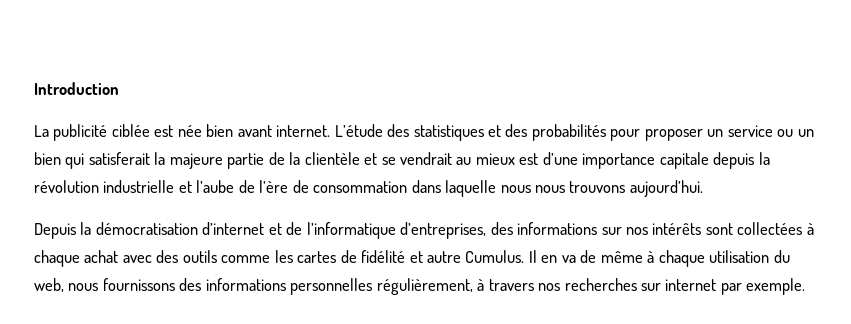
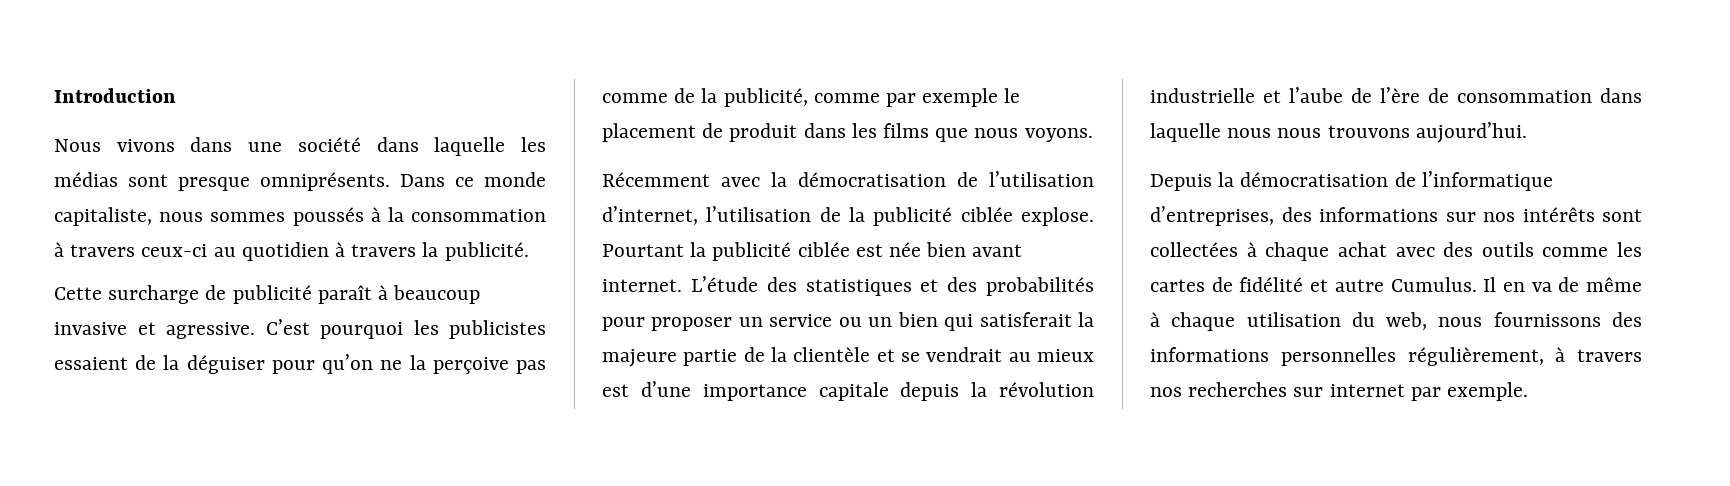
[34,125,49,137] La -> [54,137,546,156] [54,172,546,191] [54,207,546,226] [54,242,529,261] [54,285,481,304] [54,319,546,339] [54,354,546,374] [602,88,1021,107] [602,123,1093,142] [602,171,1094,187] [602,206,1094,226] [602,242,707,257] Nous vivons dans une société dans laquelle les médias sont presque omniprésents. Dans ce monde capitaliste, nous sommes poussés à la consommation à travers ceux-ci au quotidien à travers la publicité. // Cette surcharge de publicité paraît à beaucoup invasive et agressive. C’est pourquoi les publicistes essaient de la déguiser pour qu’on ne la perçoive pas comme de la publicité, comme par exemple le placement de produit dans les films que nous voyons. // Récemment avec la démocratisation de l’utilisation d’internet, l’utilisation de la publicité ciblée explose. Pourtant la
[202,222,282,235] d’internet et -> (1389, 179) none

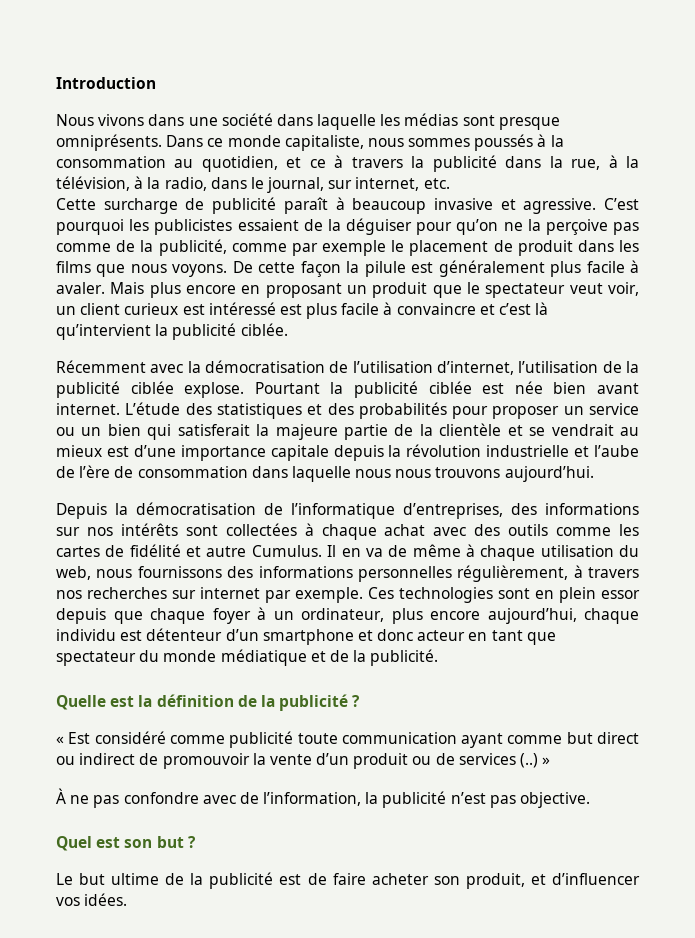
[54,242,529,261] à travers ceux-ci au quotidien à travers la publicité. -> [174,155,639,172] [56,176,450,193] au quotidien, et ce à travers la publicité dans la rue, à la télévision, à la radio, dans le journal, sur internet, etc.
(1093, 135) none -> [232,260,639,277] [56,282,639,298] [56,302,549,319] [56,323,288,340] De cette façon la pilule est généralement plus facile à avaler. Mais plus encore en proposant un produit que le spectateur veut voir, un client curieux est intéressé est plus facile à convaincre et c’est là qu’intervient la publicité ciblée.
(1529, 391) none -> [368,587,640,603] [56,607,639,624] [56,628,556,645] [56,649,439,666] [56,694,361,711] [56,731,639,748] [56,753,551,769] [56,788,591,808] [56,836,196,851] [56,872,640,889] [56,893,128,906] Ces technologies sont en plein essor depuis que chaque foyer à un ordinateur, plus encore aujourd’hui, chaque individu est détenteur d’un smartphone et donc acteur en tant que spectateur du monde médiatique et de la publicité. // Quelle est la définition de la publicité ? // « Est considéré comme publicité toute communication ayant comme but direct ou indirect de promouvoir la vente d’un produit ou de services (..) » // À ne pas confondre avec de l’information, la publicité n’est pas objective. // Quel est son but ? // Le but ultime de la publicité est de faire acheter son produit, et d’influencer vos idées.

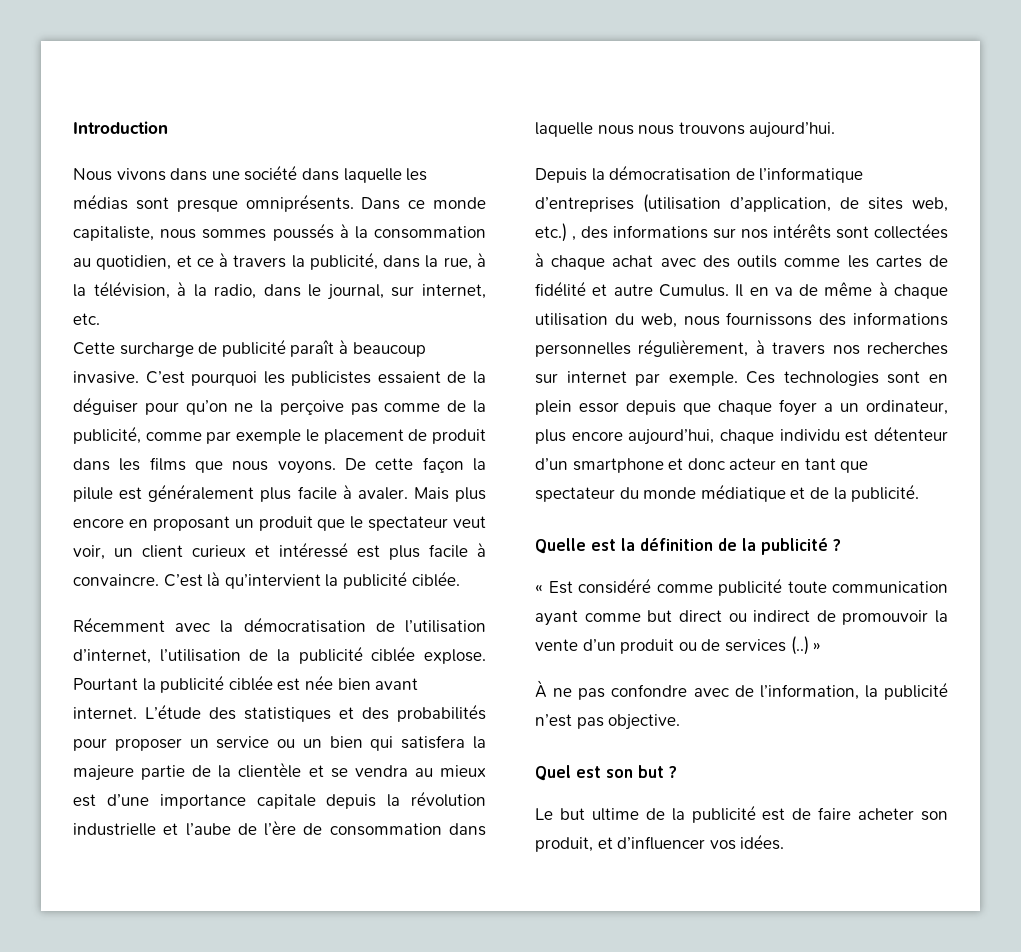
[432,155,497,172] publicité -> [309,252,378,270] publicité,
[433,198,597,214] invasive et agressive. -> [73,371,139,384] invasive.
[182,304,205,315] est -> [255,545,270,557] et
[396,303,532,315] convaincre et c’est -> [73,574,203,587] convaincre. C’est
[177,424,250,436] satisferait -> [401,735,466,749] satisfera
[551,424,614,436] vendrait -> [354,765,408,777] vendra
[403,503,503,519] d’entreprises, -> [535,194,948,213] [535,223,576,242] d’entreprises (utilisation d’application, de sites web, etc.) ,
[257,607,266,620] à -> [824,403,833,412] a

